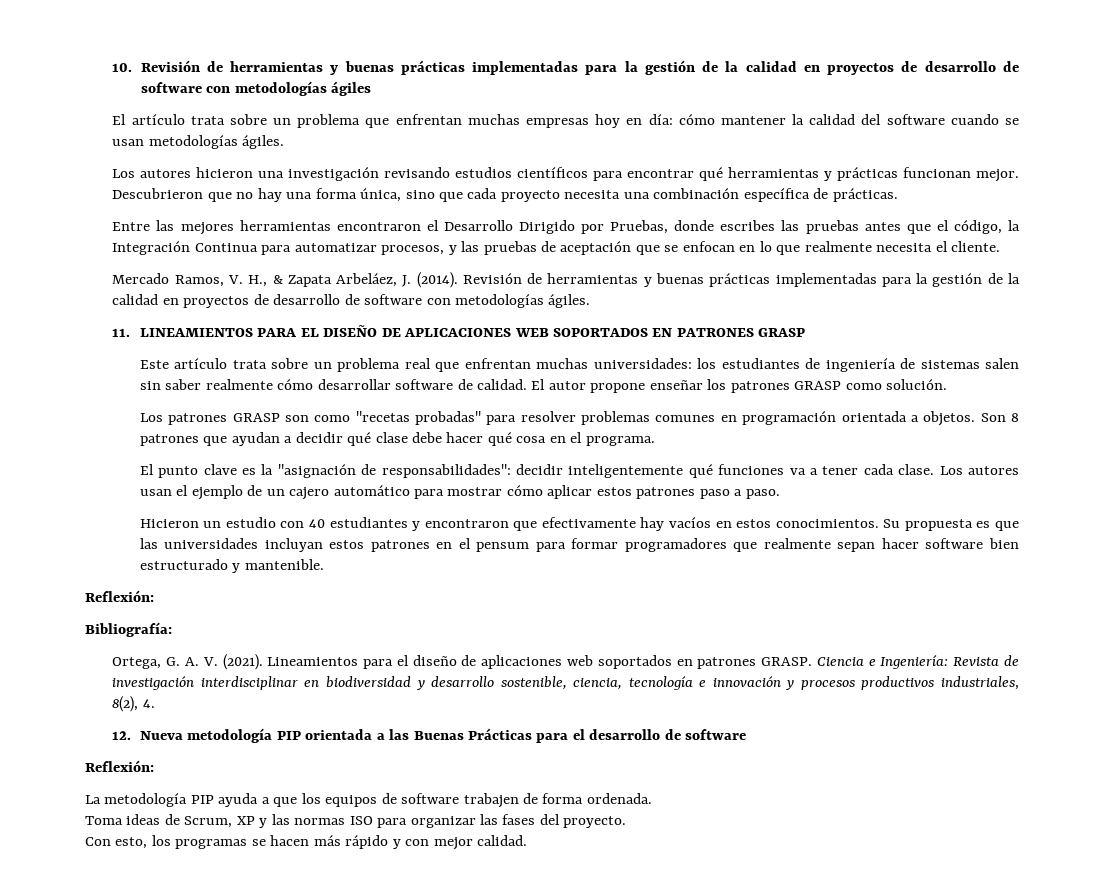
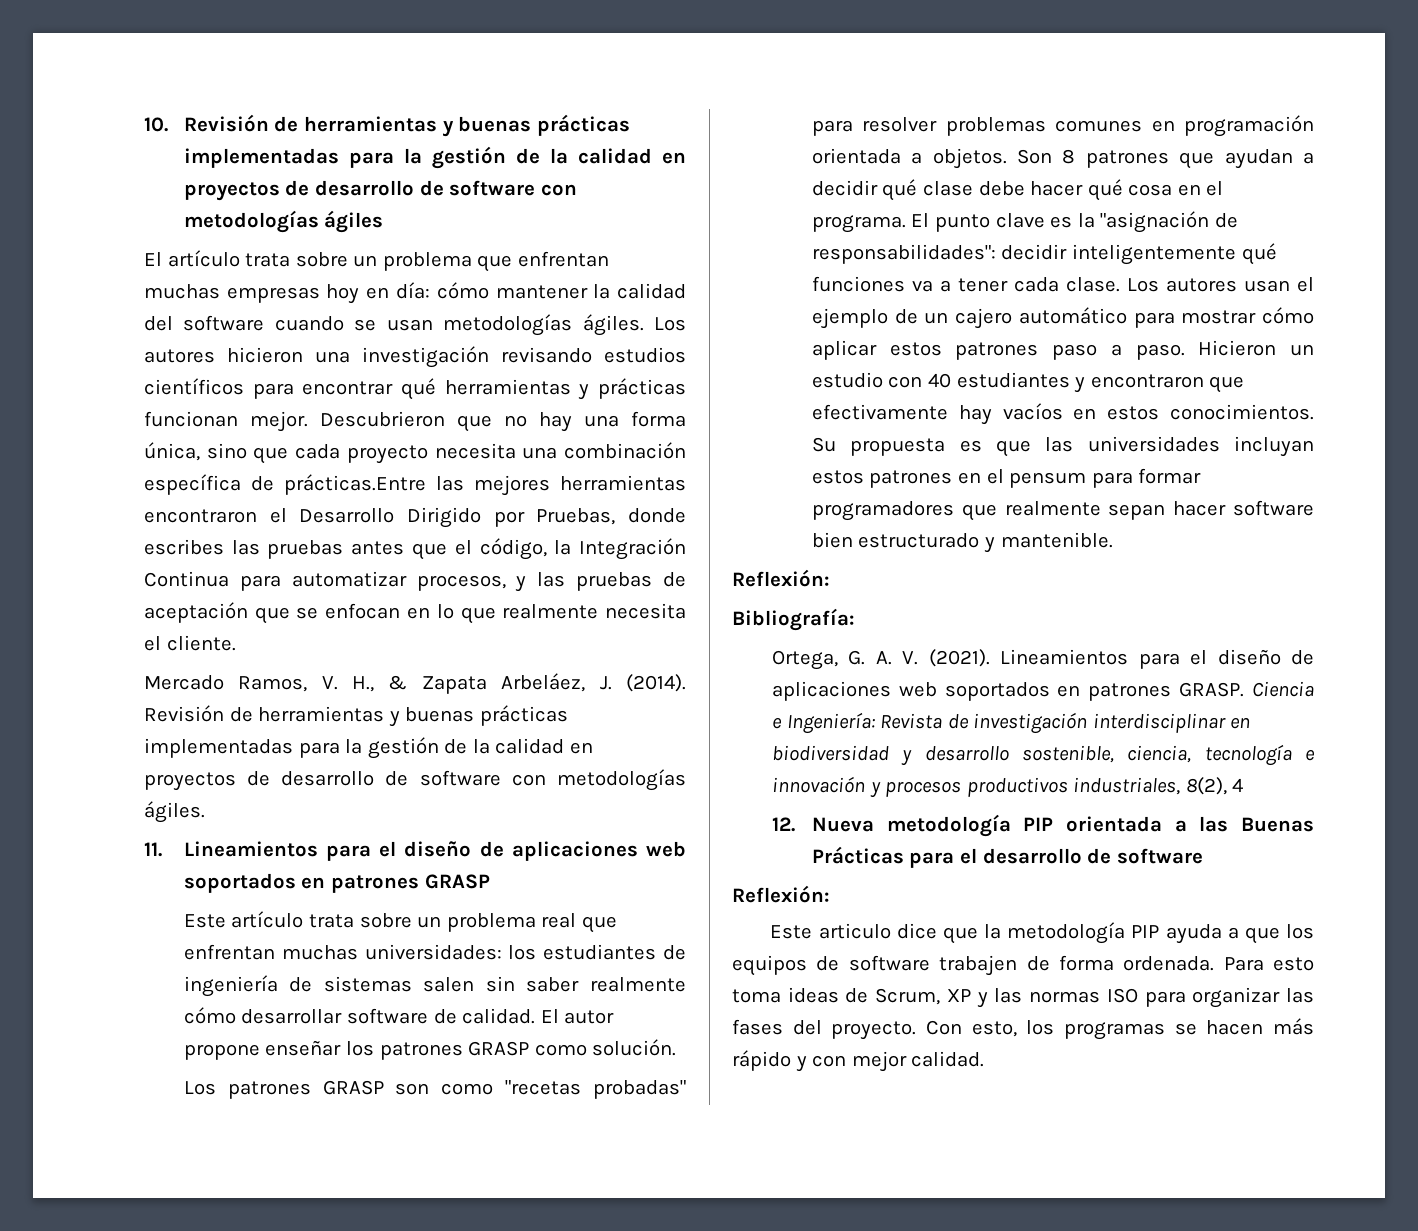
(285, 142) // -> (644, 325) none
[832,188,898,202] [112,222,151,231] prácticas. // Entre -> [283,474,426,495] prácticas.Entre
[139,325,754,337] LINEAMIENTOS PARA EL DISEÑO DE APLICACIONES WEB SOPORTADOS EN PATRONES -> [183,841,686,861] [183,873,420,893] Lineamientos para el diseño de aplicaciones web soportados en patrones
(655, 441) // -> (906, 224) none
(780, 494) // -> (1185, 352) none
[142,699,155,708] 4. -> [1232,778,1244,792] 4
[85,795,101,804] La -> [770,923,1002,944] Este articulo dice que la
[85,816,123,825] // Toma -> [1223,957,1314,971] [732,989,781,1003] Para esto toma
(627, 822) // -> (917, 1030) none

